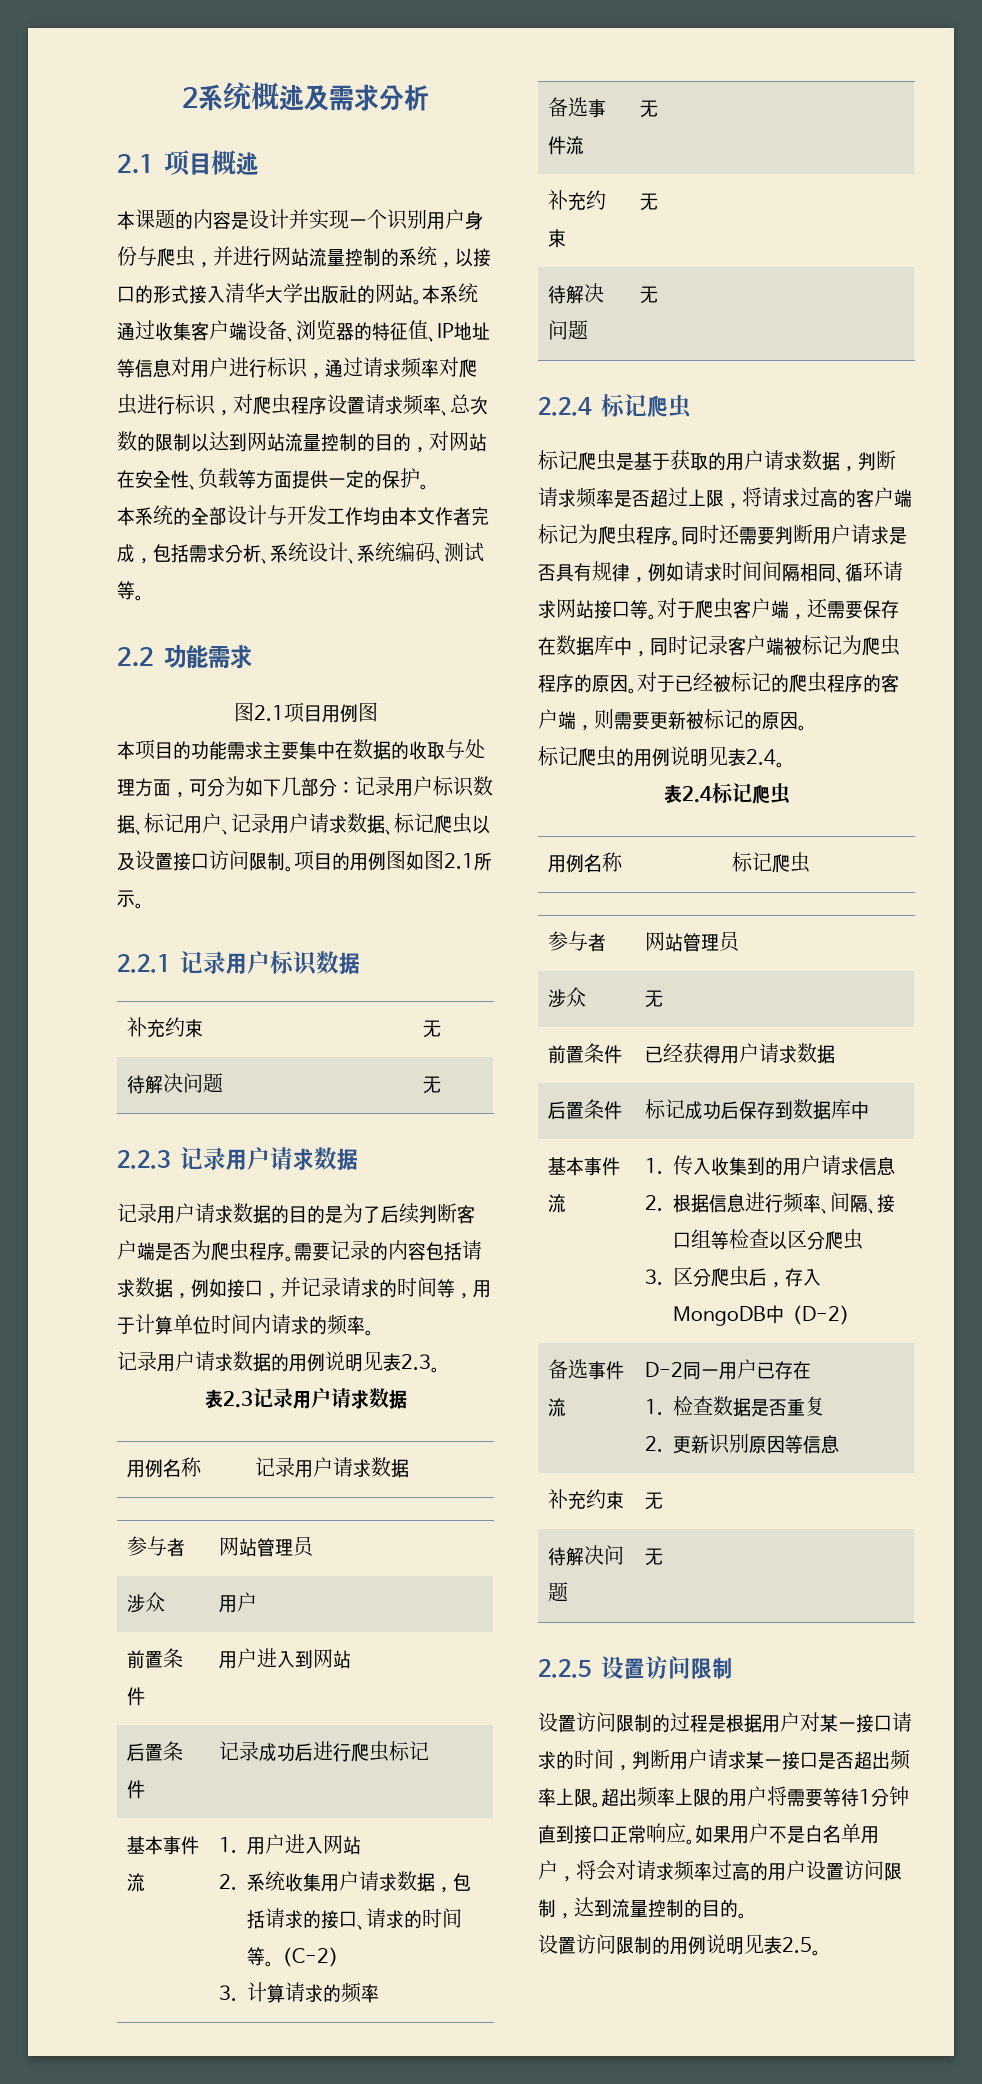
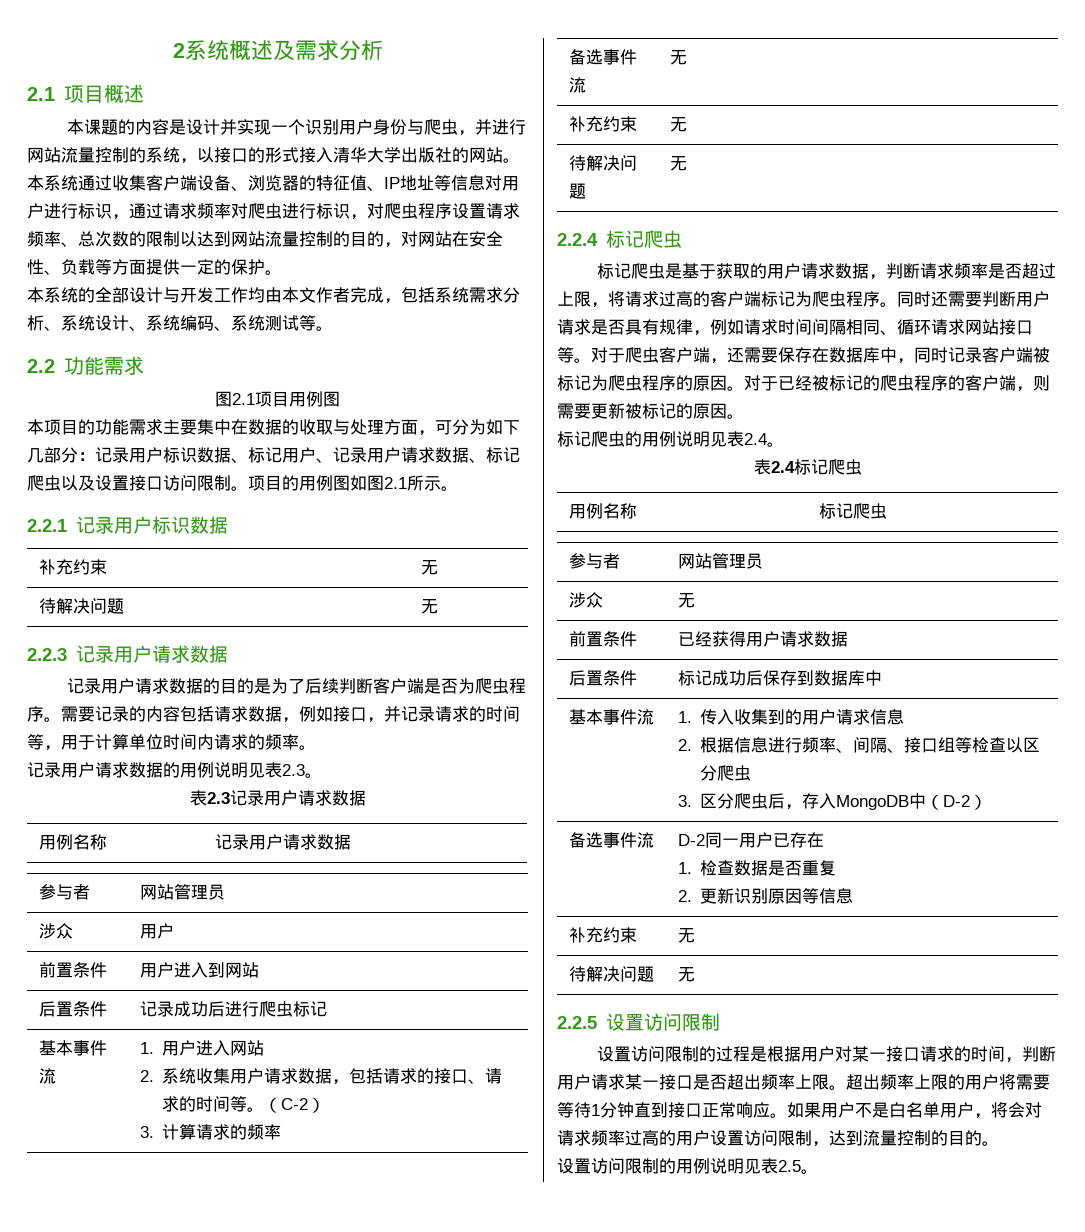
(189, 553) none -> [435,287,469,303] 系统
(444, 561) none -> [231,315,265,331] 系统

